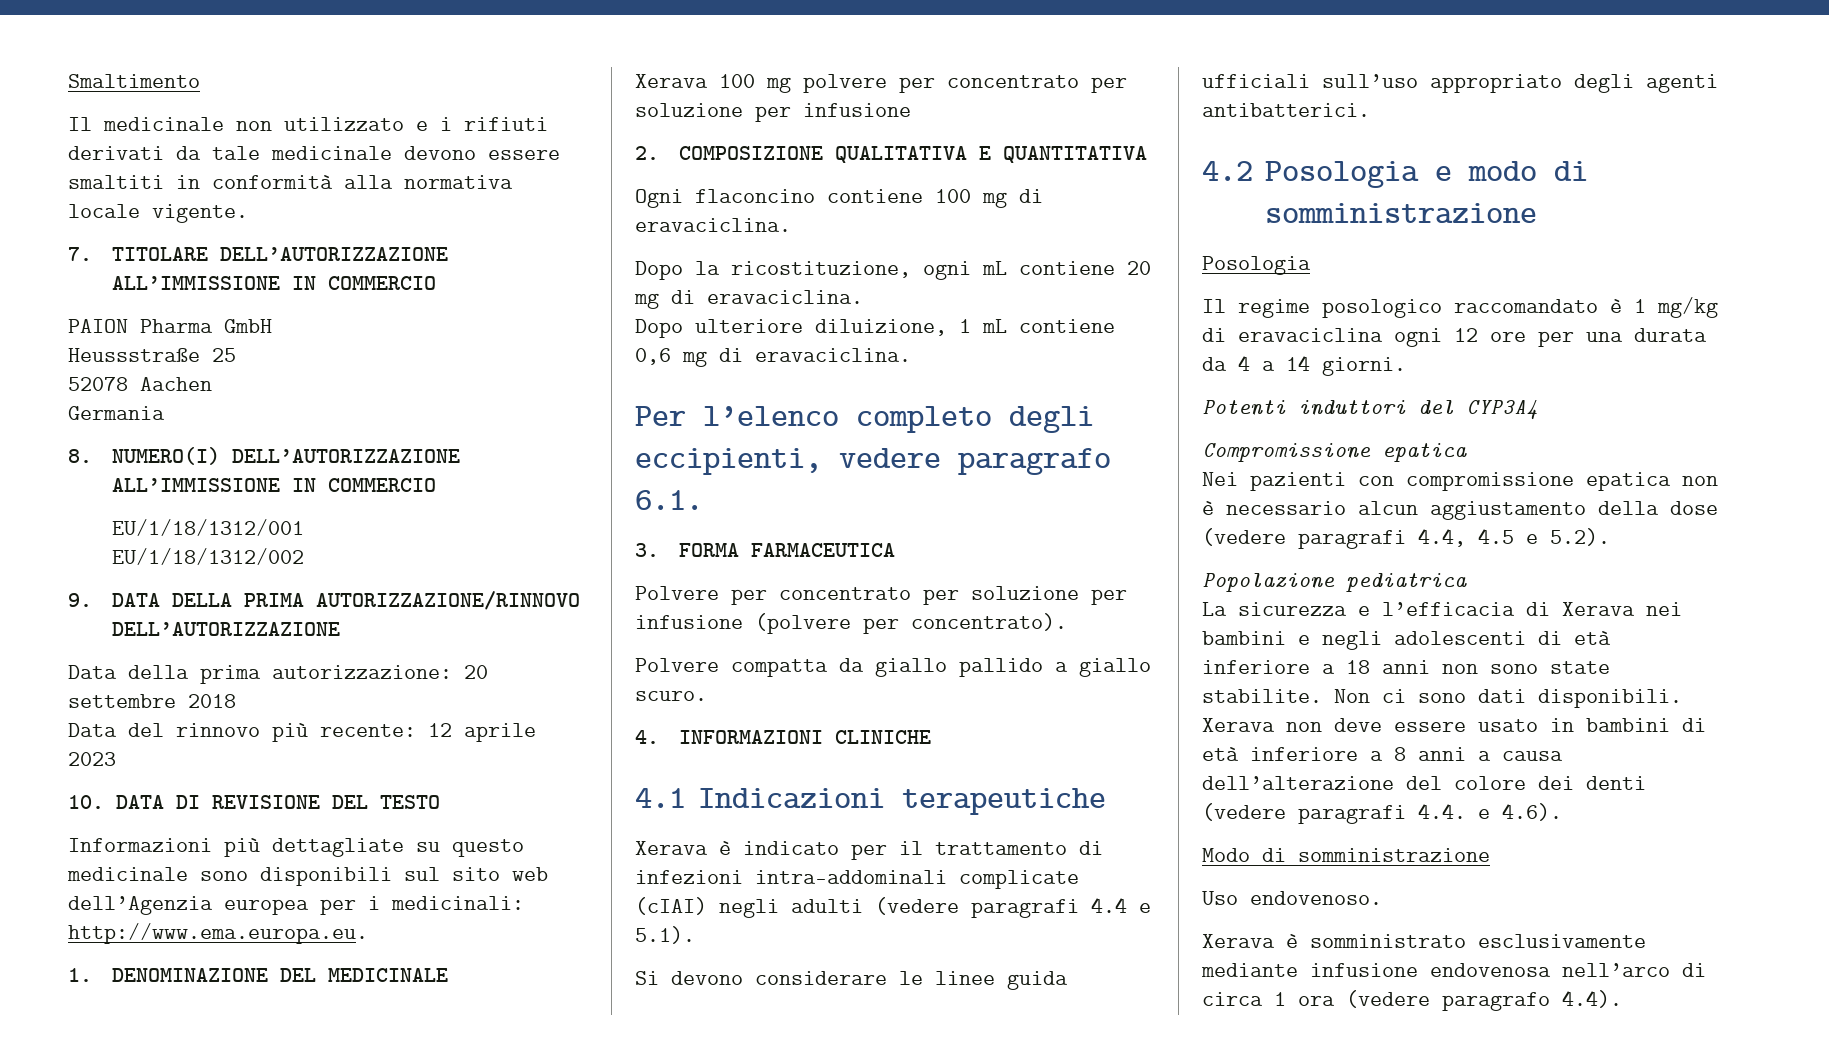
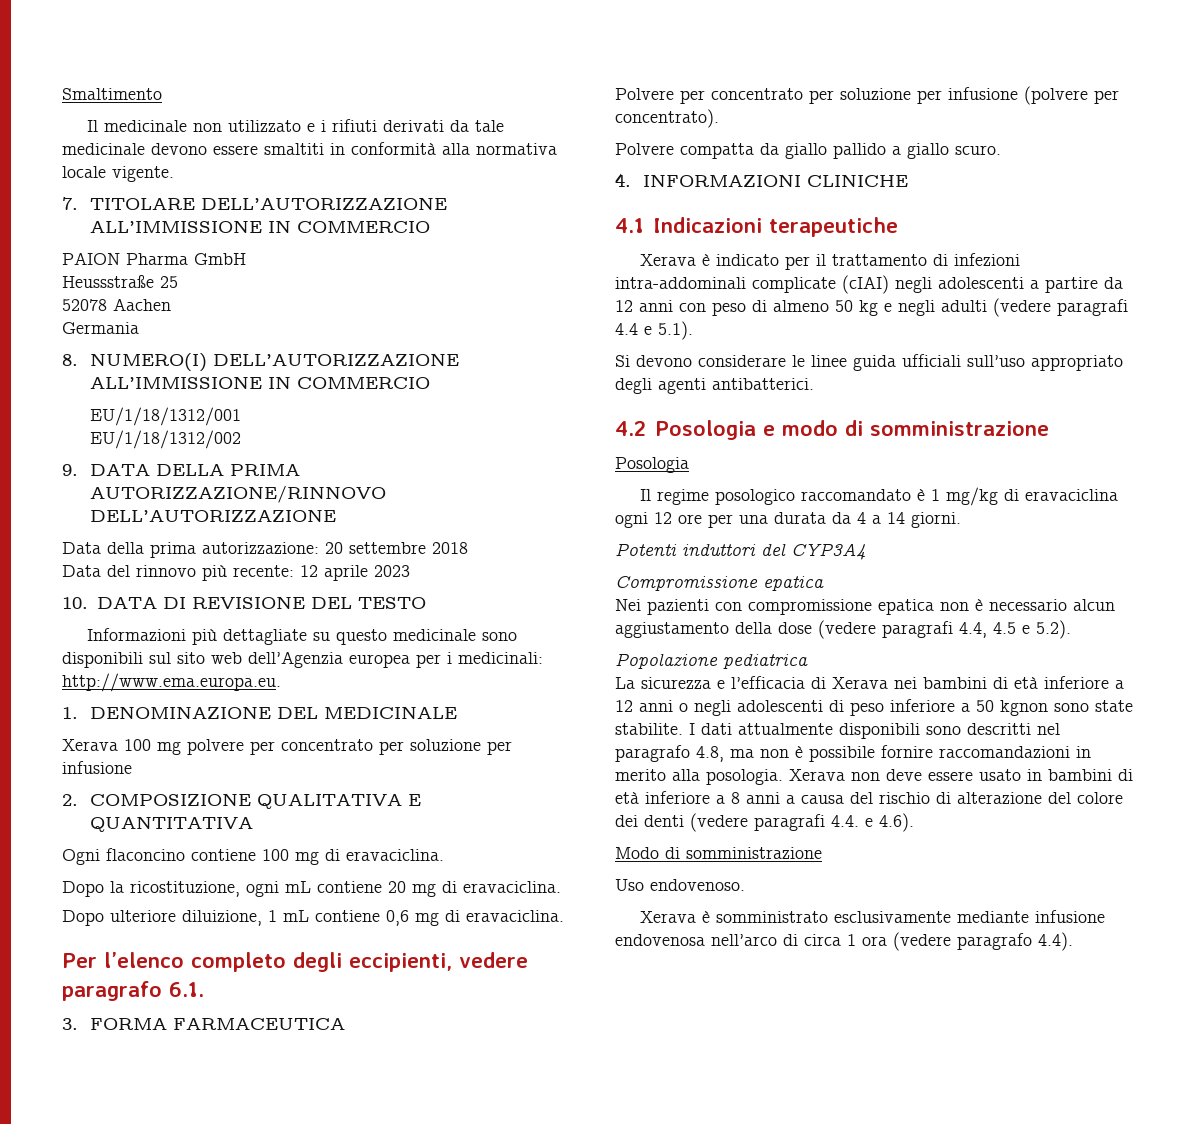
(779, 908) none -> [938,277,1123,293] [615,300,935,316] adolescenti a partire da 12 anni con peso di almeno 50 kg e negli
[1298,631,1611,650] [1202,660,1610,674] [1202,689,1682,708] e negli adolescenti di età inferiore a 18 anni non sono state stabilite. Non ci sono dati disponibili. -> [993,676,1124,689] [615,699,1133,716] [615,723,1060,739] [615,745,1091,762] [615,769,783,785] di età inferiore a 12 anni o negli adolescenti di peso inferiore a 50 kgnon sono state stabilite. I dati attualmente disponibili sono descritti nel paragrafo 4.8, ma non è possibile fornire raccomandazioni in merito alla posologia.
[1202,776,1394,790] dell’alterazione -> [850,792,1042,804] del rischio di alterazione

